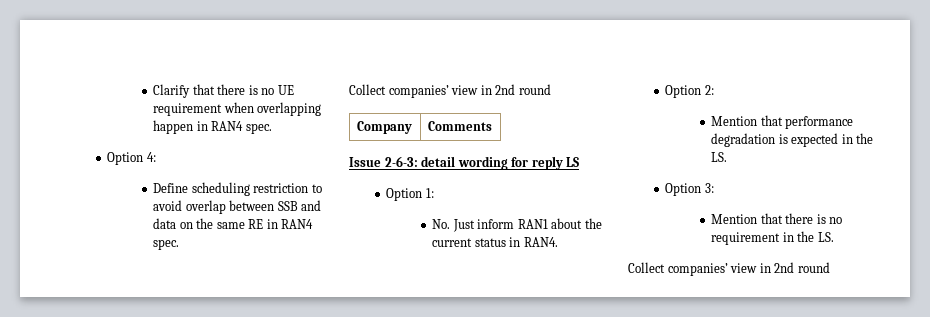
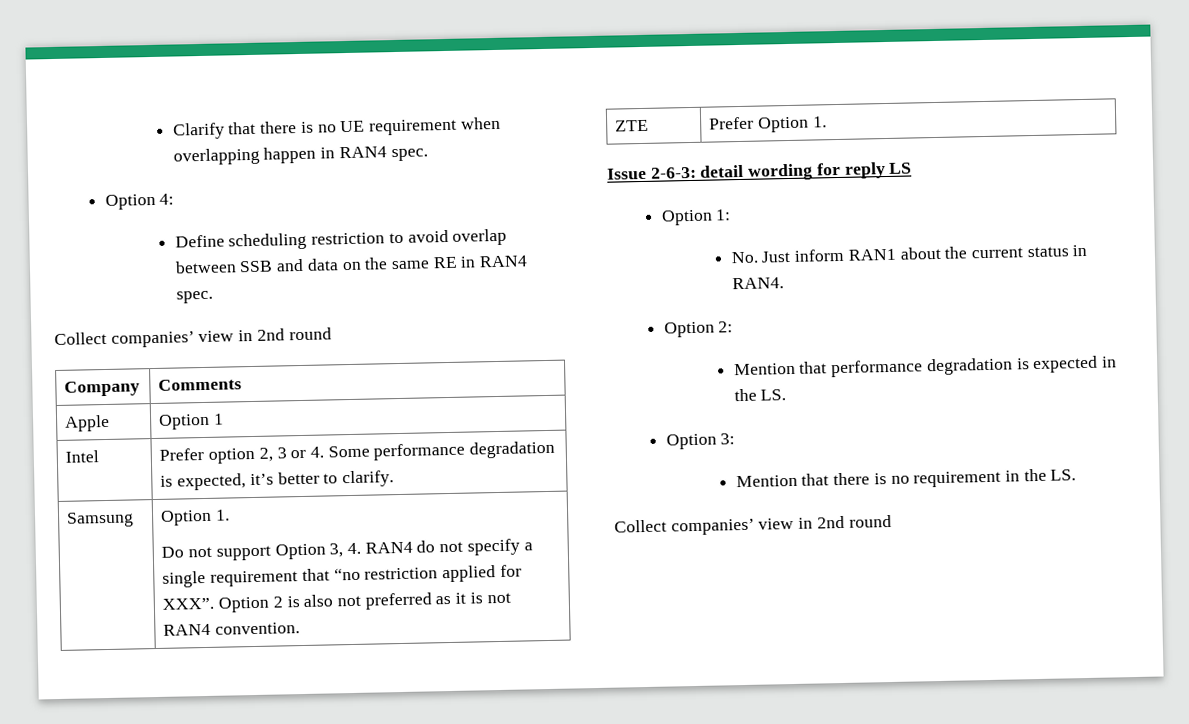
(492, 126) none -> [64,414,111,432] [158,413,225,430] [65,450,100,463] [159,440,556,464] [160,470,394,491] [66,511,135,528] [160,509,231,526] [161,538,533,561] [162,564,522,588] [162,592,511,613] [163,622,301,636] [615,119,650,132] [709,116,827,133] // Apple | Option 1 // Intel | Prefer option 2, 3 or 4. Some performance degradation is expected, it’s better to clarify. // Samsung | Option 1. // Do not support Option 3, 4. RAN4 do not specify a single requirement that “no restriction applied for XXX”. Option 2 is also not preferred as it is not RAN4 convention. // ZTE | Prefer Option 1.

